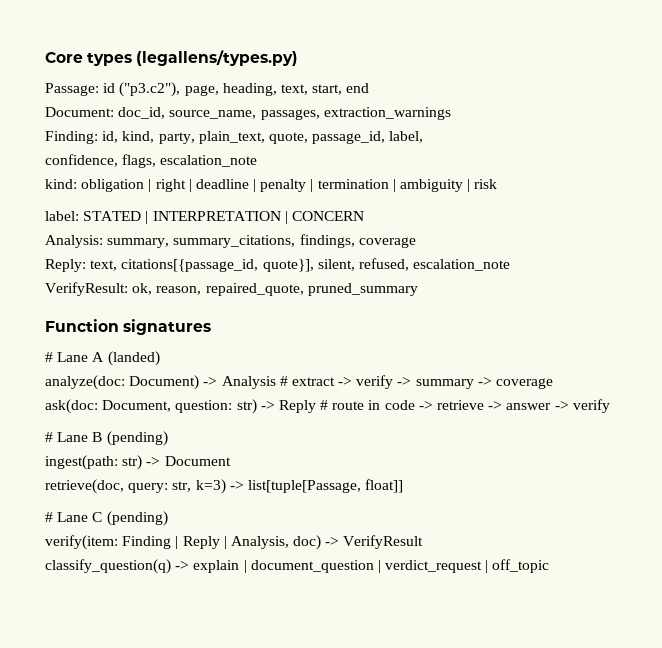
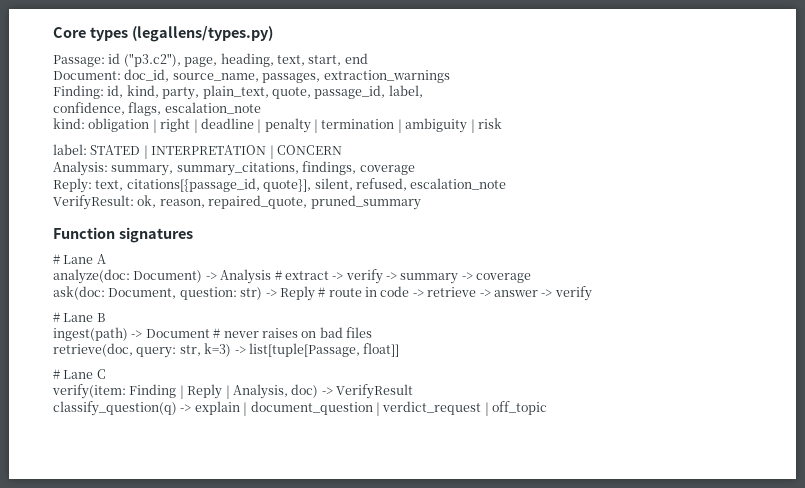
[107,351,160,366] (landed) -> (106, 259) none
[106,431,168,446] [45,455,143,470] (pending) // ingest(path: str) -> [53,327,128,341] // ingest(path)
(231, 461) none -> [213,327,372,338] # never raises on bad files
[106,511,168,526] (pending) -> (106, 374) none

